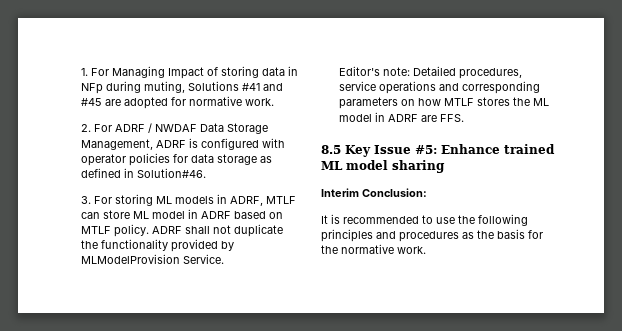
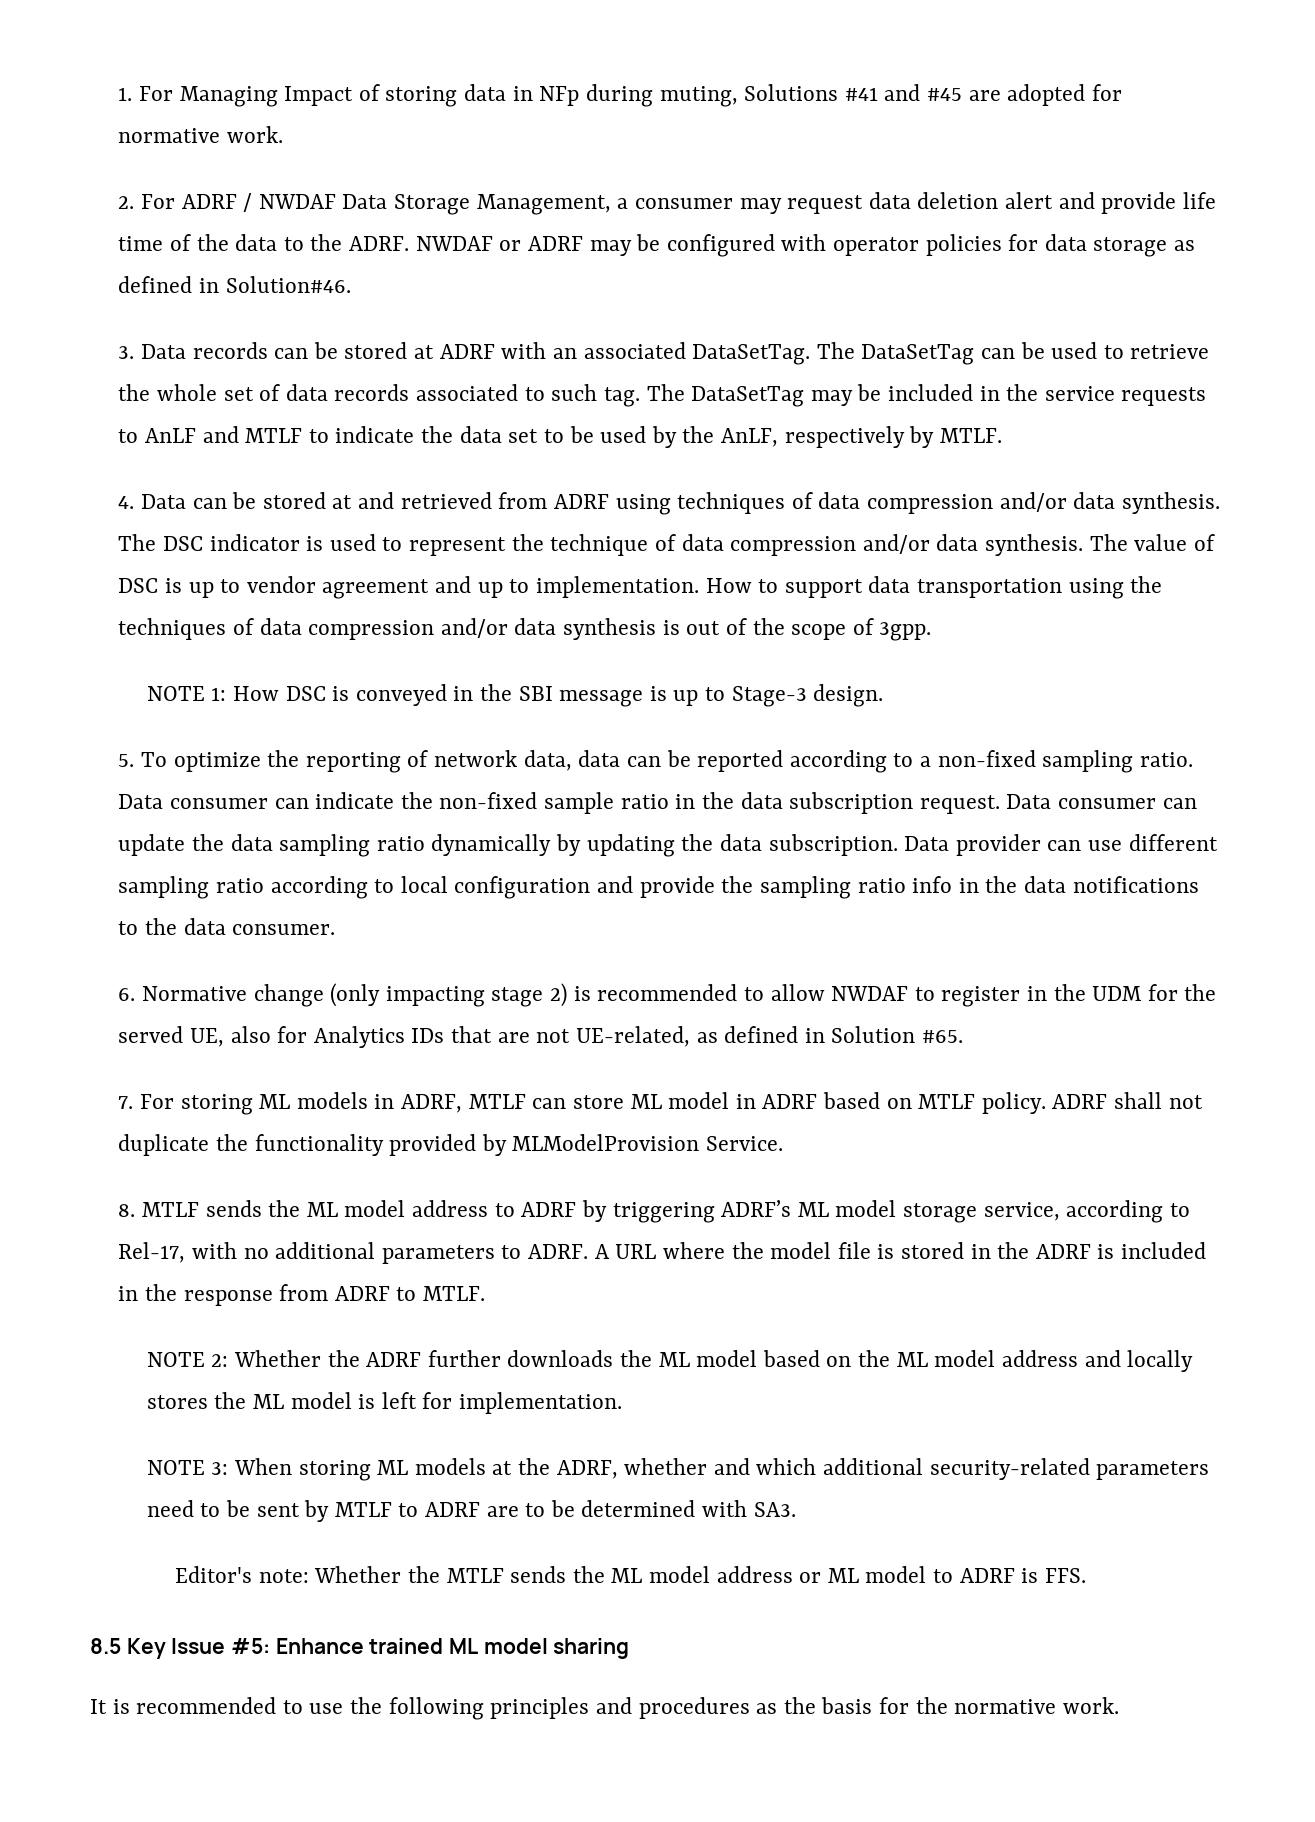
[156,138,199,148] ADRF is -> [617,192,1216,214] [118,234,661,256] a consumer may request data deletion alert and provide life time of the data to the ADRF. NWDAF or ADRF may be
(92, 200) none -> [140,342,1210,365] [118,384,1207,407] [118,426,1002,448] [118,492,1220,515] [118,534,1215,556] [118,576,1163,599] [118,618,932,641] [146,684,884,707] [118,750,1193,773] [118,792,1197,814] [118,834,1218,857] [118,876,1199,899] [118,918,336,935] [118,983,1217,1007] [118,1026,963,1048] [118,1096,134,1109] Data records can be stored at ADRF with an associated DataSetTag. The DataSetTag can be used to retrieve the whole set of data records associated to such tag. The DataSetTag may be included in the service requests to AnLF and MTLF to indicate the data set to be used by the AnLF, respectively by MTLF. // 4. Data can be stored at and retrieved from ADRF using techniques of data compression and/or data synthesis. The DSC indicator is used to represent the technique of data compression and/or data synthesis. The value of DSC is up to vendor agreement and up to implementation. How to support data transportation using the techniques of data compression and/or data synthesis is out of the scope of 3gpp. // NOTE 1: How DSC is conveyed in the SBI message is up to Stage-3 design. // 5. To optimize the reporting of network data, data can be reported according to a non-fixed sampling ratio. Data consumer can indicate the non-fixed sample ratio in the data subscription request. Data consumer can update the data sampling ratio dynamically by updating the data subscription. Data provider can use different sampling ratio according to local configuration and provide the sampling ratio info in the data notifications to the data consumer. // 6. Normative change (only impacting stage 2) is recommended to allow NWDAF to register in the UDM for the served UE, also for Analytics IDs that are not UE-related, as defined in Solution #65. // 7.
[339,66,523,79] [339,81,541,94] [339,97,550,109] [339,112,438,122] Editor's note: Detailed procedures, service operations and corresponding parameters on how MTLF stores the ML model in ADRF are -> [118,1200,1190,1223] [118,1242,1207,1264] [118,1284,486,1306] [146,1350,1194,1372] [146,1392,622,1414] [146,1458,1210,1481] [146,1500,796,1522] [175,1566,1039,1583] 8. MTLF sends the ML model address to ADRF by triggering ADRF’s ML model storage service, according to Rel-17, with no additional parameters to ADRF. A URL where the model file is stored in the ADRF is included in the response from ADRF to MTLF. // NOTE 2: Whether the ADRF further downloads the ML model based on the ML model address and locally stores the ML model is left for implementation. // NOTE 3: When storing ML models at the ADRF, whether and which additional security-related parameters need to be sent by MTLF to ADRF are to be determined with SA3. // Editor's note: Whether the MTLF sends the ML model address or ML model to ADRF is
[321,188,427,197] // Interim Conclusion: -> (630, 1648) none

